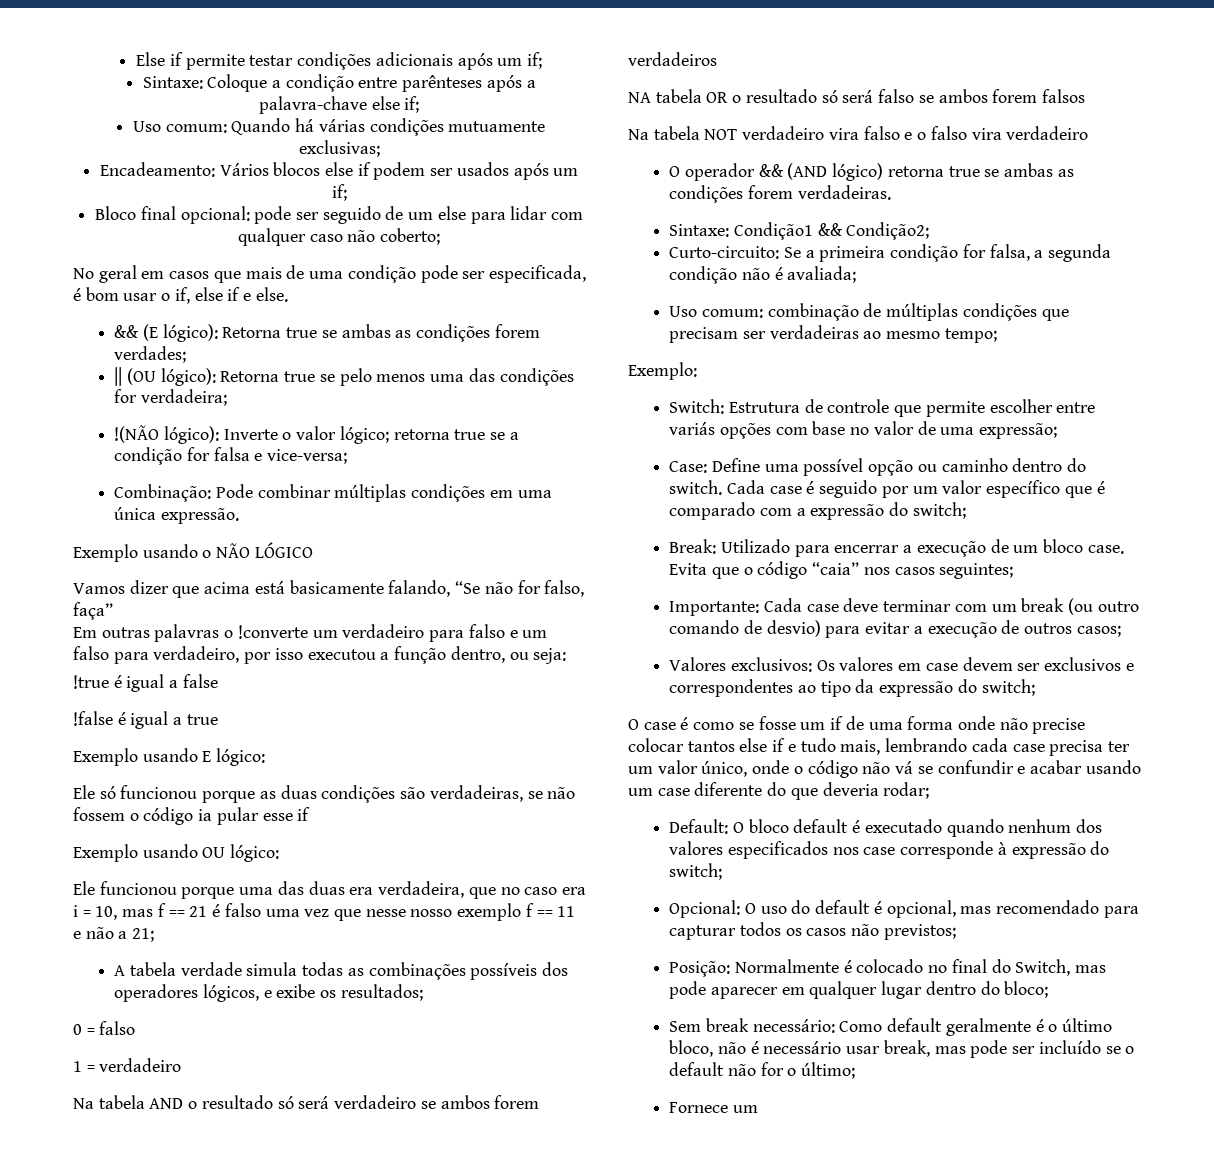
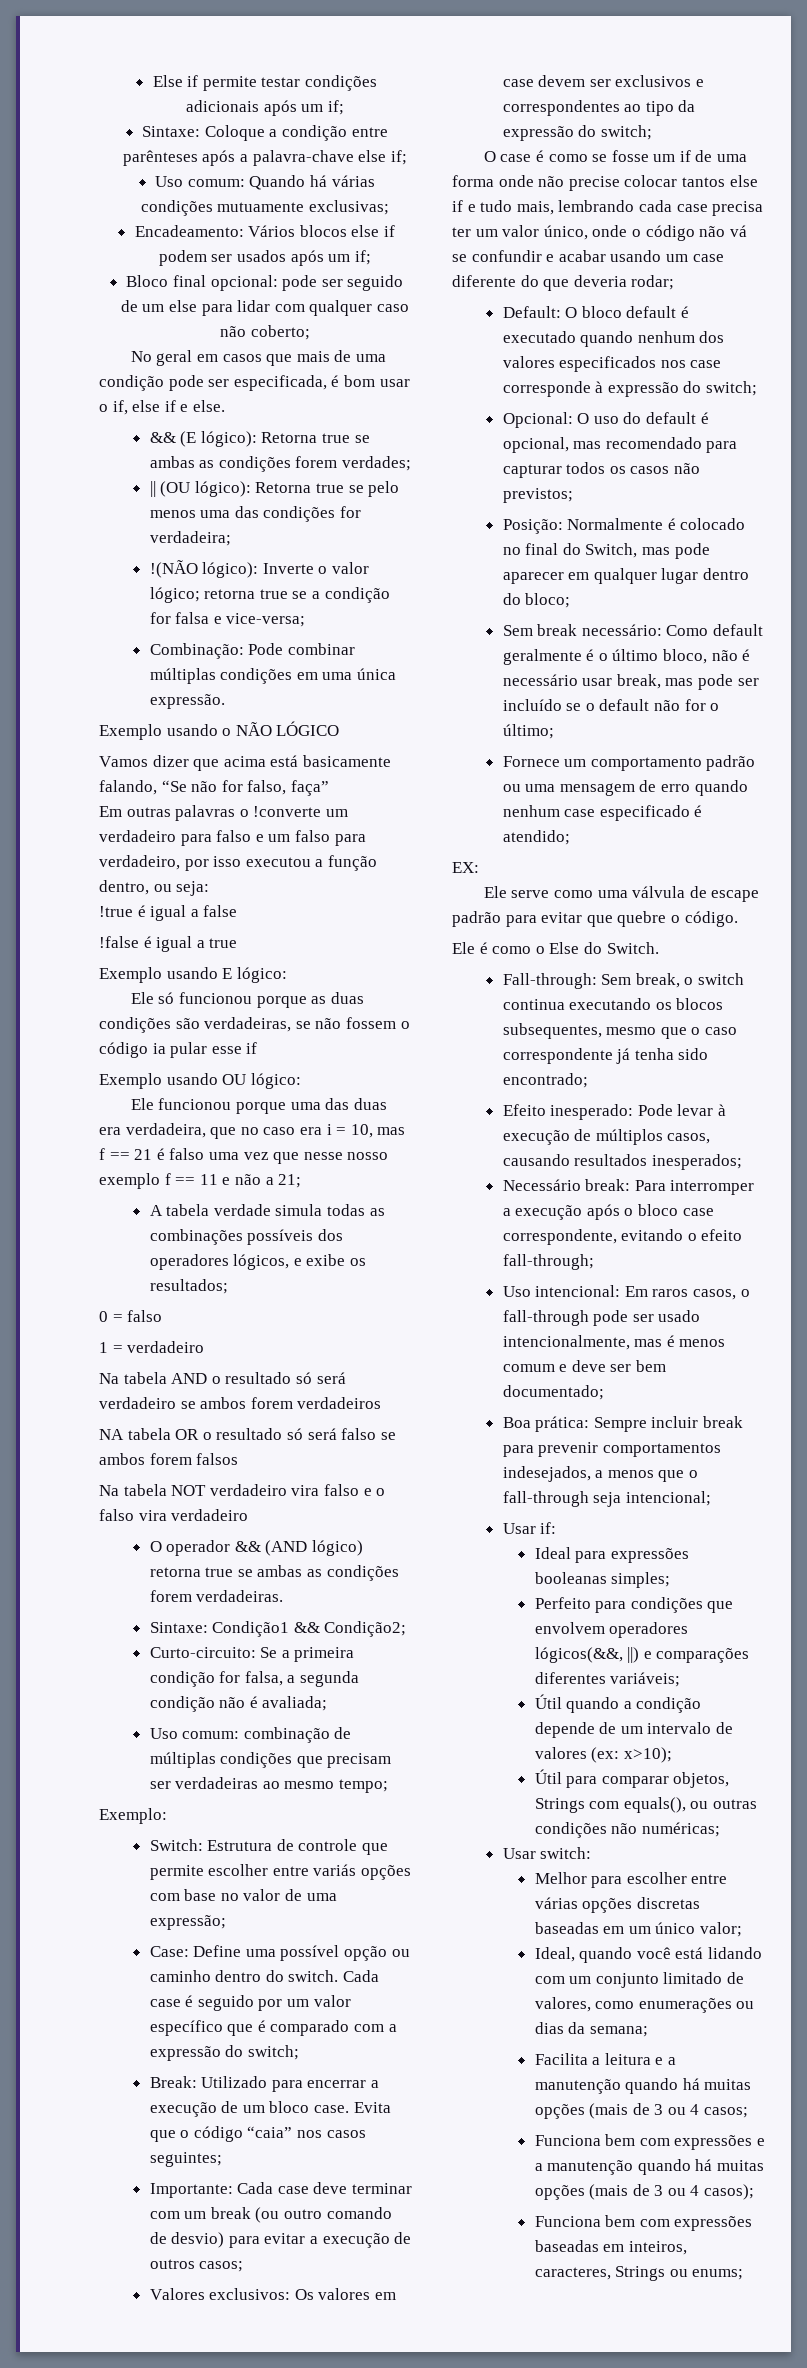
(759, 1109) none -> [590,755,756,771] [502,780,748,796] [502,805,703,821] [502,830,570,845] [452,862,479,873] [483,886,760,902] [452,911,738,927] [452,942,659,954] [502,973,744,989] [502,998,724,1010] [502,1023,737,1039] [502,1048,709,1064] [502,1073,588,1088] [502,1104,726,1120] [502,1129,711,1145] [502,1154,742,1170] [502,1179,755,1195] [502,1204,714,1220] [502,1229,743,1245] [502,1254,594,1270] [502,1285,750,1300] [502,1310,701,1326] [502,1335,726,1350] [502,1360,666,1372] [502,1385,604,1400] [502,1416,743,1432] [502,1442,721,1457] [502,1466,698,1482] [502,1491,711,1507] [502,1522,557,1534] [534,1547,689,1563] [534,1572,671,1588] [534,1597,734,1613] [534,1622,689,1638] [534,1647,750,1663] [534,1672,681,1687] [534,1694,702,1713] [534,1722,733,1738] [534,1747,672,1763] [534,1769,730,1788] [534,1797,757,1813] [534,1822,720,1838] [502,1847,592,1859] [534,1872,728,1888] [534,1897,700,1913] [534,1922,742,1937] [534,1947,762,1963] [534,1972,744,1988] [534,1997,755,2013] [534,2022,648,2037] [534,2053,676,2065] [534,2078,752,2094] [534,2103,749,2119] [534,2134,765,2150] [534,2159,764,2175] [534,2184,755,2200] [534,2215,753,2231] [534,2240,687,2255] [534,2266,744,2281] comportamento padrão ou uma mensagem de erro quando nenhum case especificado é atendido; // EX: // Ele serve como uma válvula de escape padrão para evitar que quebre o código. // Ele é como o Else do Switch. // Fall-through: Sem break, o switch continua executando os blocos subsequentes, mesmo que o caso correspondente já tenha sido encontrado; // Efeito inesperado: Pode levar à execução de múltiplos casos, causando resultados inesperados; // Necessário break: Para interromper a execução após o bloco case correspondente, evitando o efeito fall-through; // Uso intencional: Em raros casos, o fall-through pode ser usado intencionalmente, mas é menos comum e deve ser bem documentado; // Boa prática: Sempre incluir break para prevenir comportamentos indesejados, a menos que o fall-through seja intencional; // Usar if: // Ideal para expressões booleanas simples; // Perfeito para condições que envolvem operadores lógicos(&&, ||) e comparações diferentes variáveis; // Útil quando a condição depende de um intervalo de valores (ex: x>10); // Útil para comparar objetos, Strings com equals(), ou outras condições não numéricas; // Usar switch: // Melhor para escolher entre várias opções discretas baseadas em um único valor; // Ideal, quando você está lidando com um conjunto limitado de valores, como enumerações ou dias da semana; // Facilita a leitura e a manutenção quando há muitas opções (mais de 3 ou 4 casos; // Funciona bem com expressões e a manutenção quando há muitas opções (mais de 3 ou 4 casos); // Funciona bem com expressões baseadas em inteiros, caracteres, Strings ou enums;

